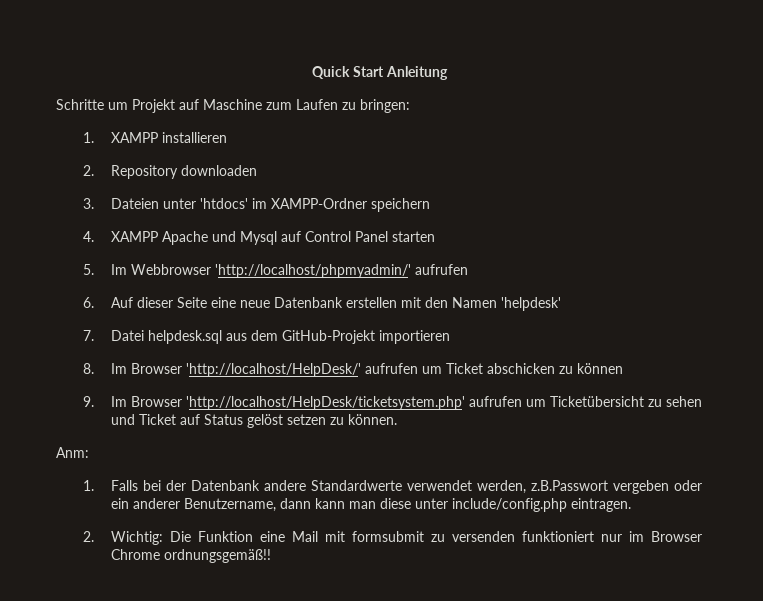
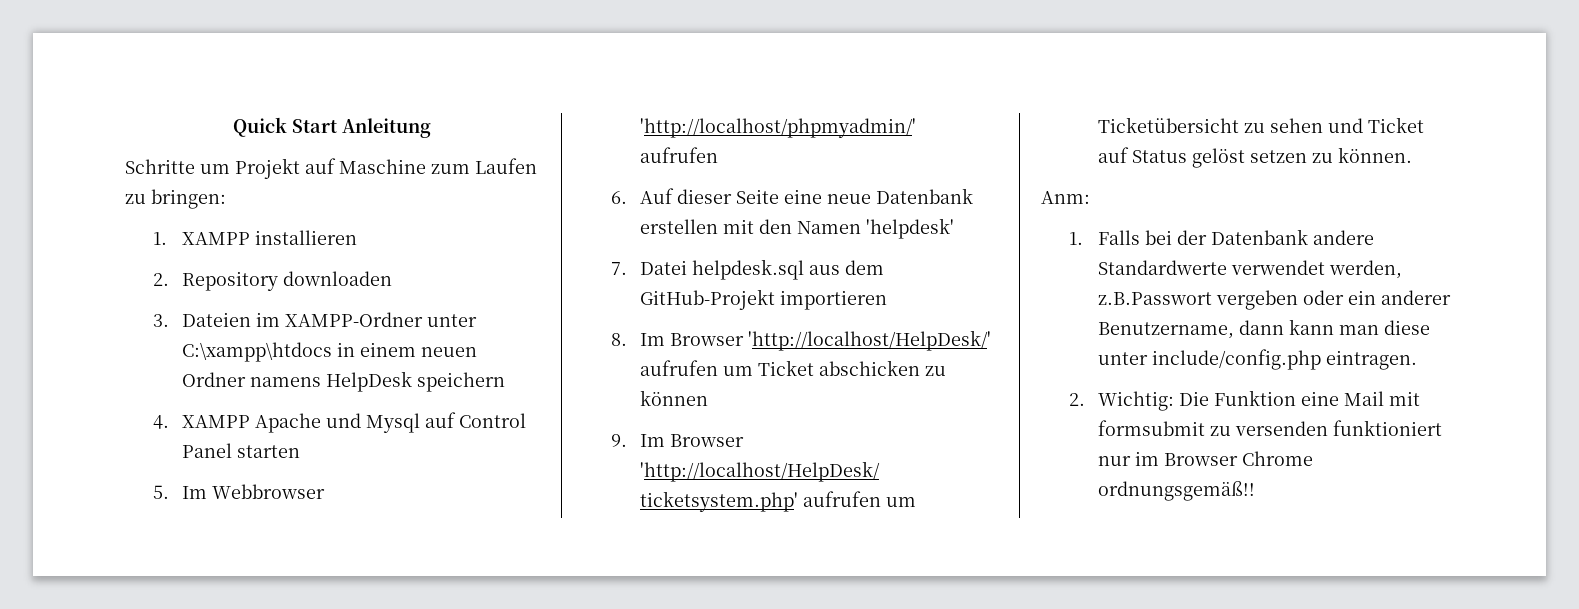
[162,198,367,209] unter 'htdocs' im XAMPP-Ordner -> [255,312,477,327] [181,342,477,362] [181,371,412,392] im XAMPP-Ordner unter C:\xampp\htdocs in einem neuen Ordner namens HelpDesk

